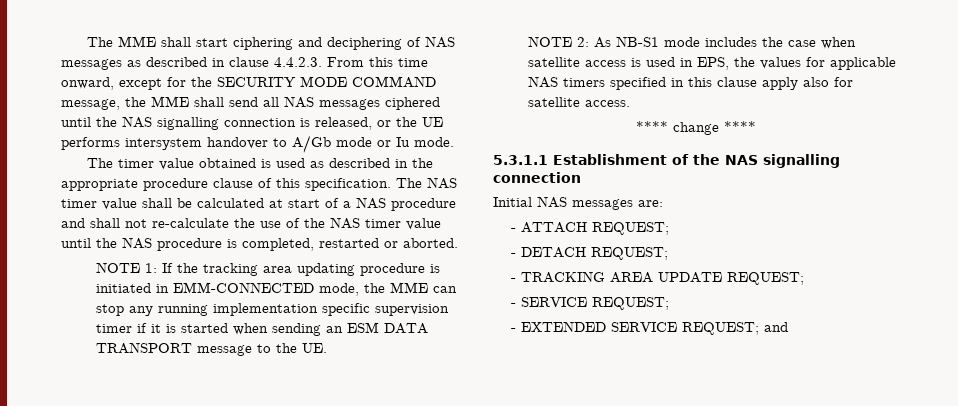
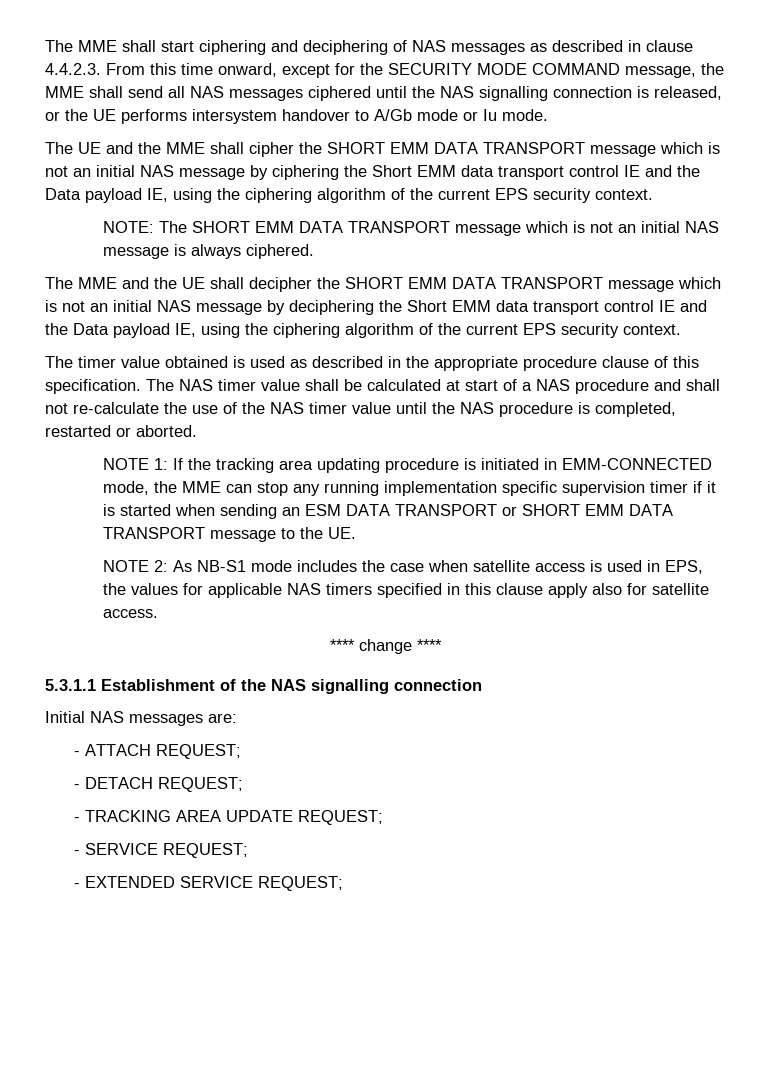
(454, 142) none -> [45,142,720,157] [45,165,700,180] [45,188,653,203] [102,221,719,236] [102,244,314,259] [45,277,721,292] [45,300,707,315] [45,323,681,338] // The UE and the MME shall cipher the SHORT EMM DATA TRANSPORT message which is not an initial NAS message by ciphering the Short EMM data transport control IE and the Data payload IE, using the ciphering algorithm of the current EPS security context. // NOTE: The SHORT EMM DATA TRANSPORT message which is not an initial NAS message is always ciphered. // The MME and the UE shall decipher the SHORT EMM DATA TRANSPORT message which is not an initial NAS message by deciphering the Short EMM data transport control IE and the Data payload IE, using the ciphering algorithm of the current EPS security context.
(192, 348) none -> [501,504,673,516] [102,527,205,539] or SHORT EMM DATA TRANSPORT
[763,322,788,332] and -> (343, 883) none

